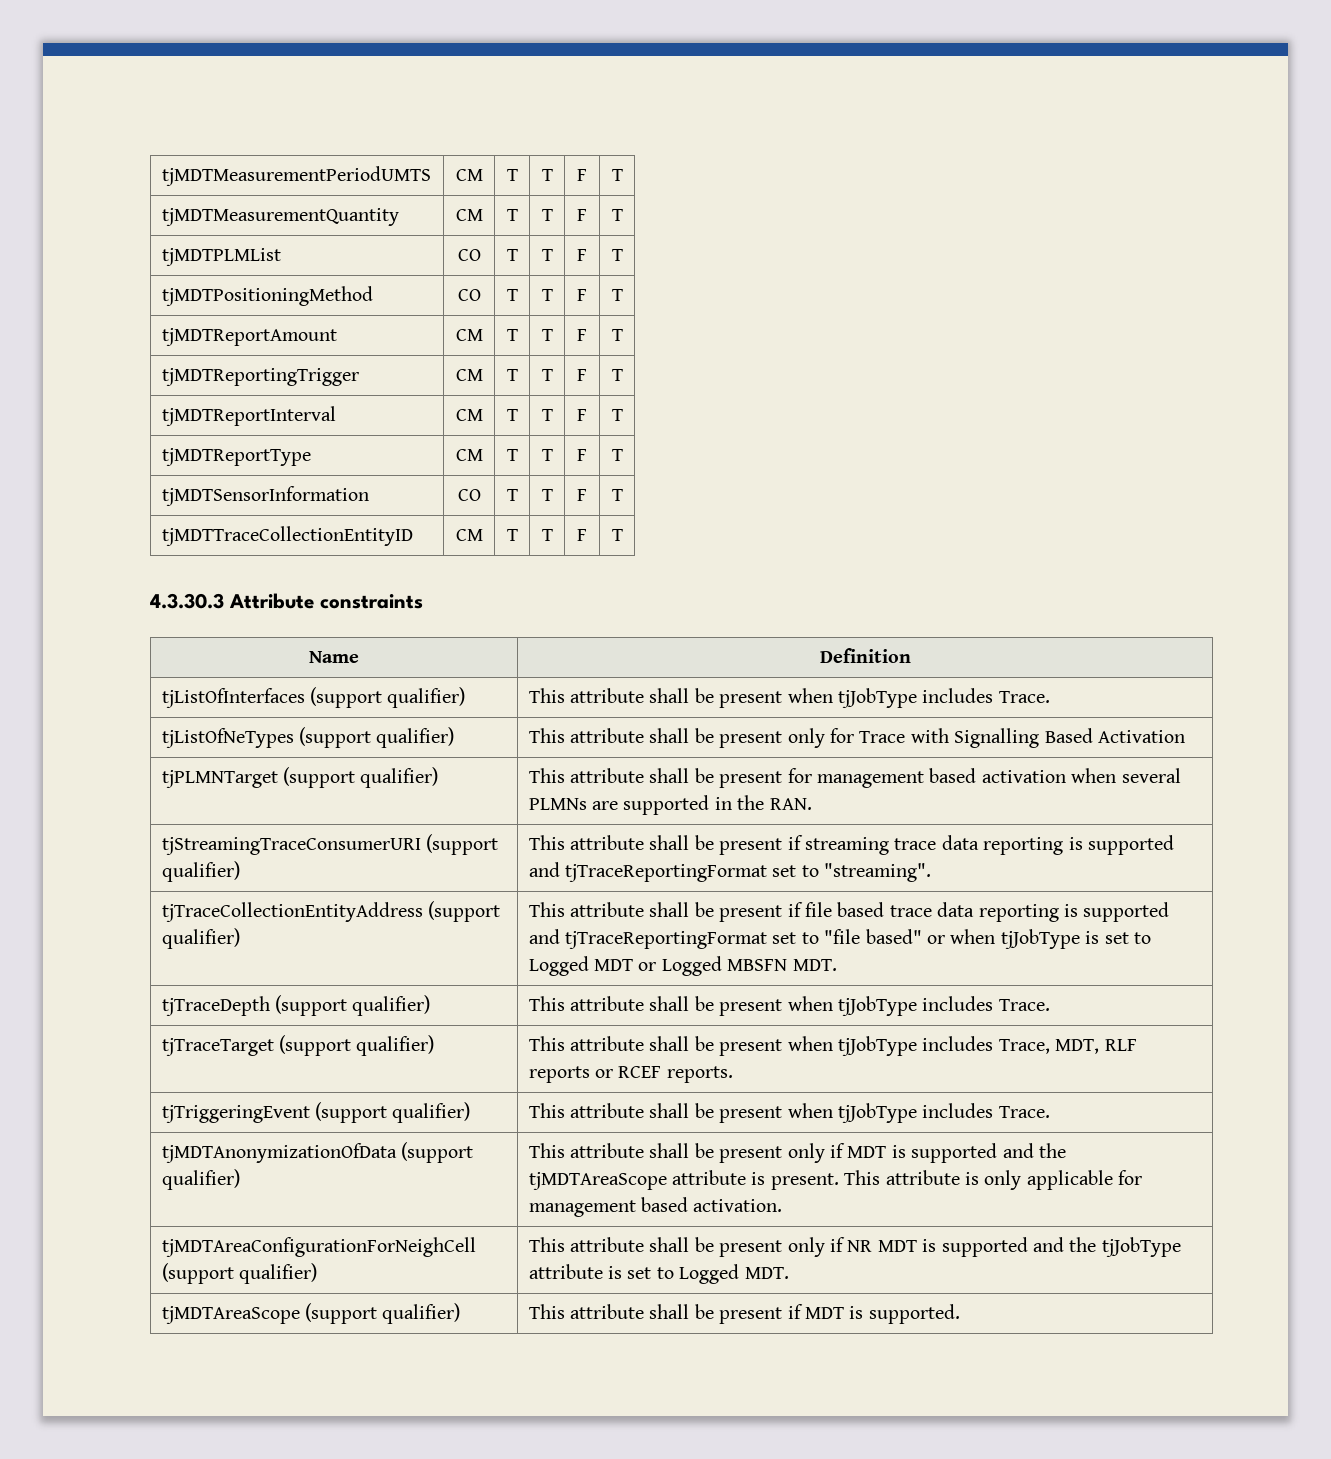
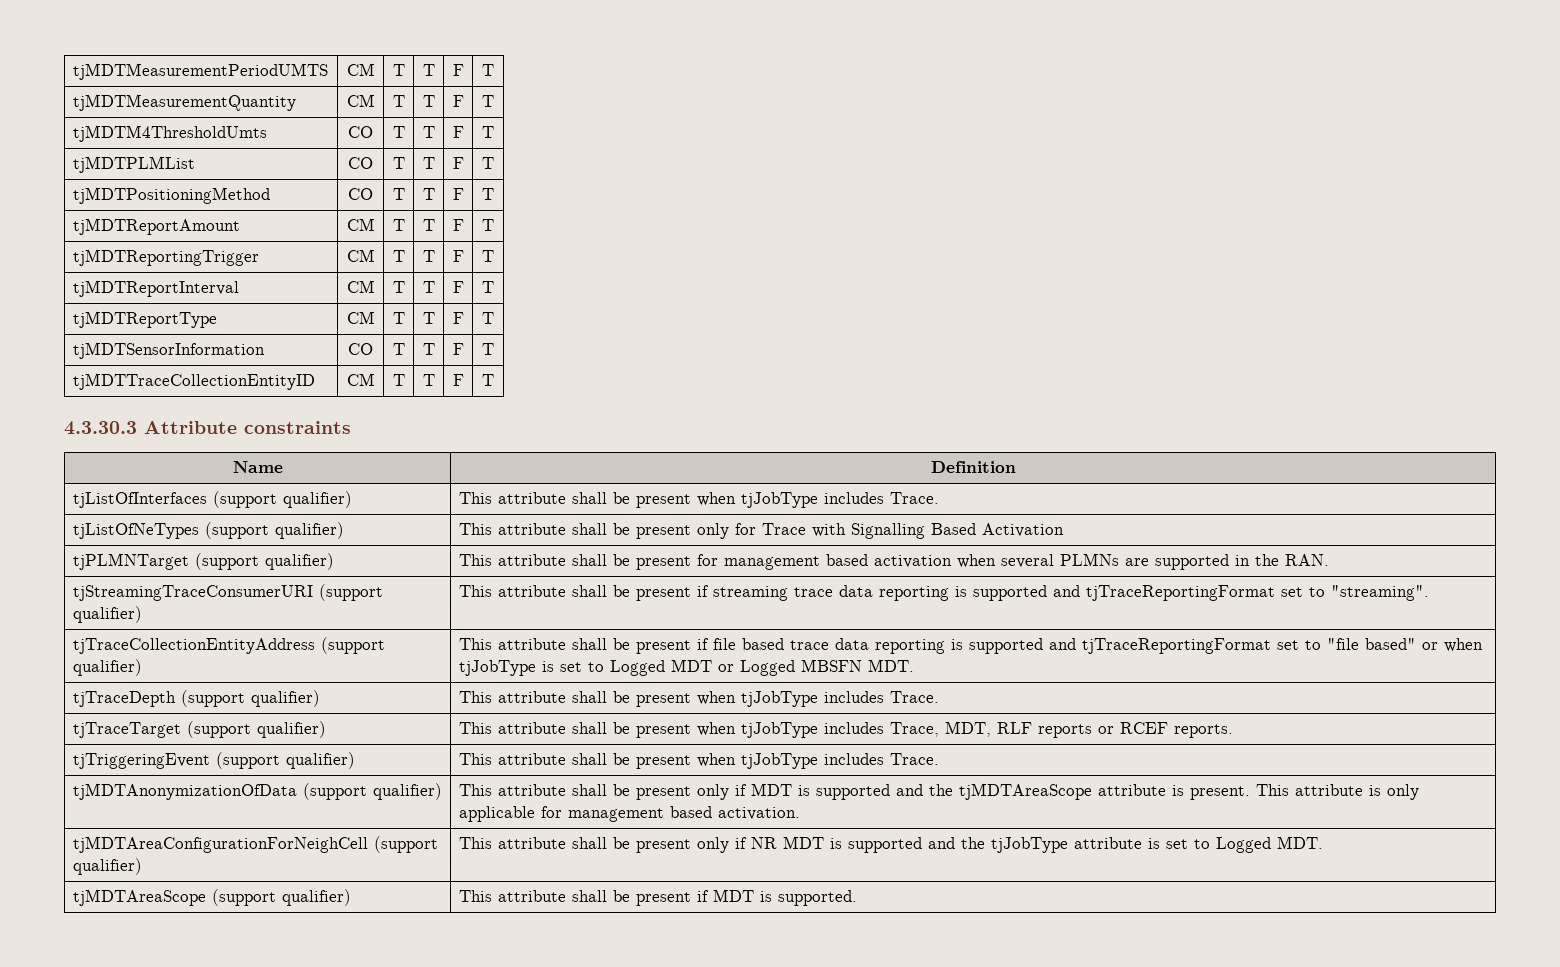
(623, 215) none -> [72,125,267,142] [348,126,373,138] [392,126,405,138] [422,126,435,138] [452,126,464,138] [482,126,494,138] // tjMDTM4ThresholdUmts | CO | T | T | F | T

